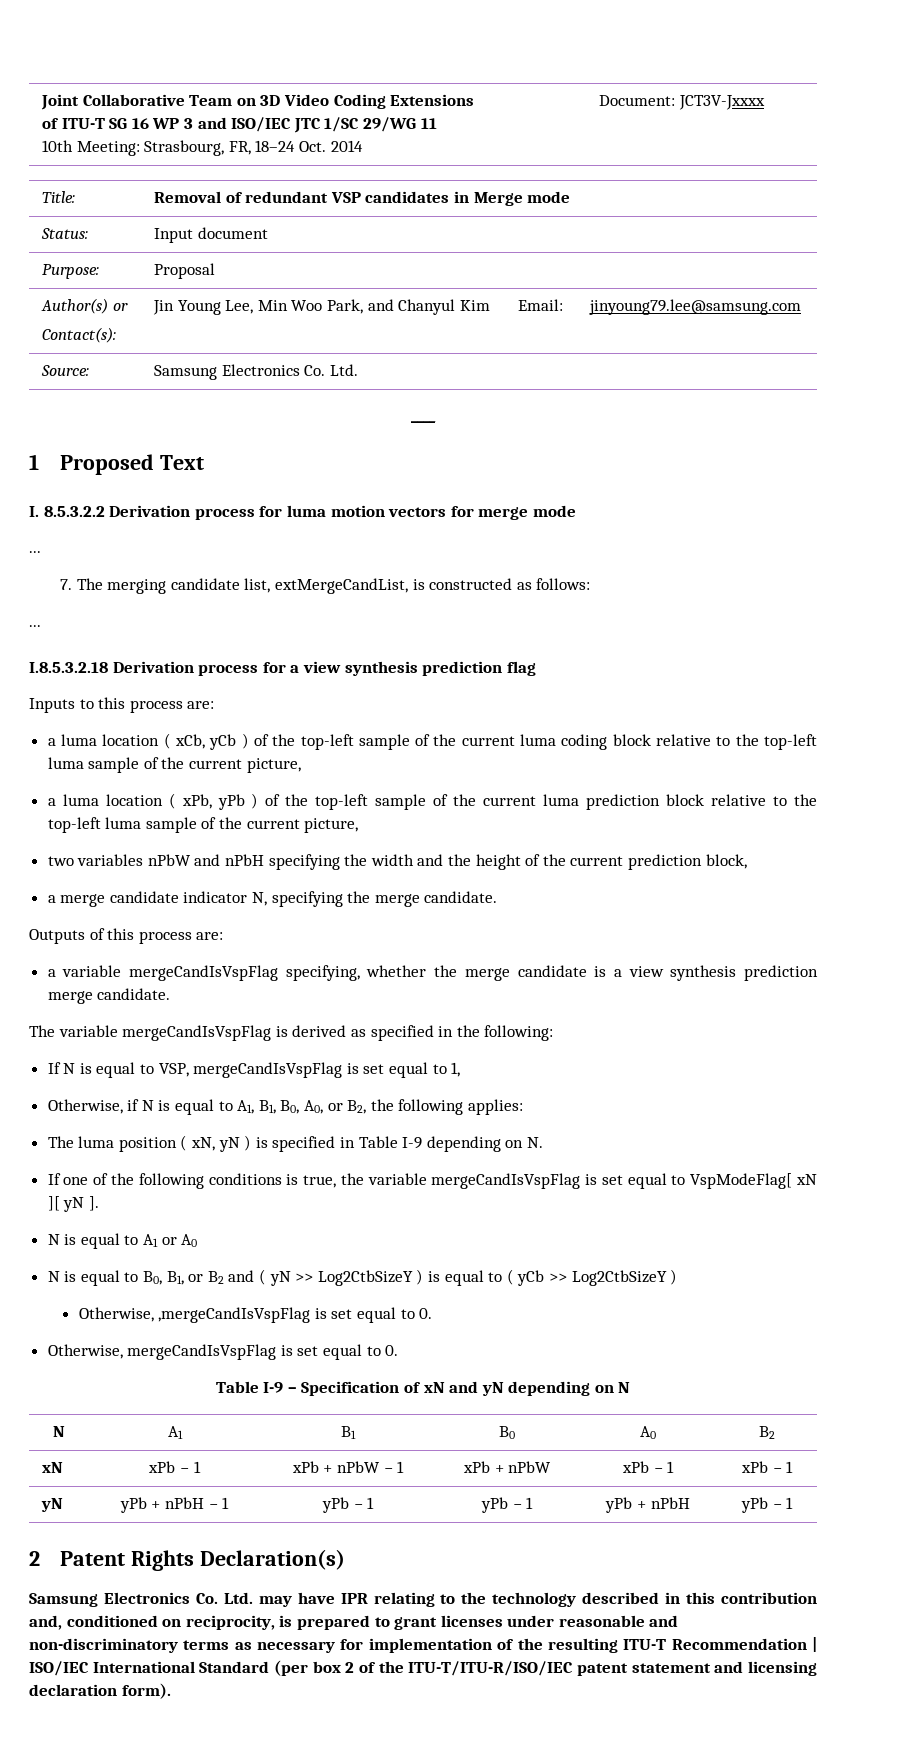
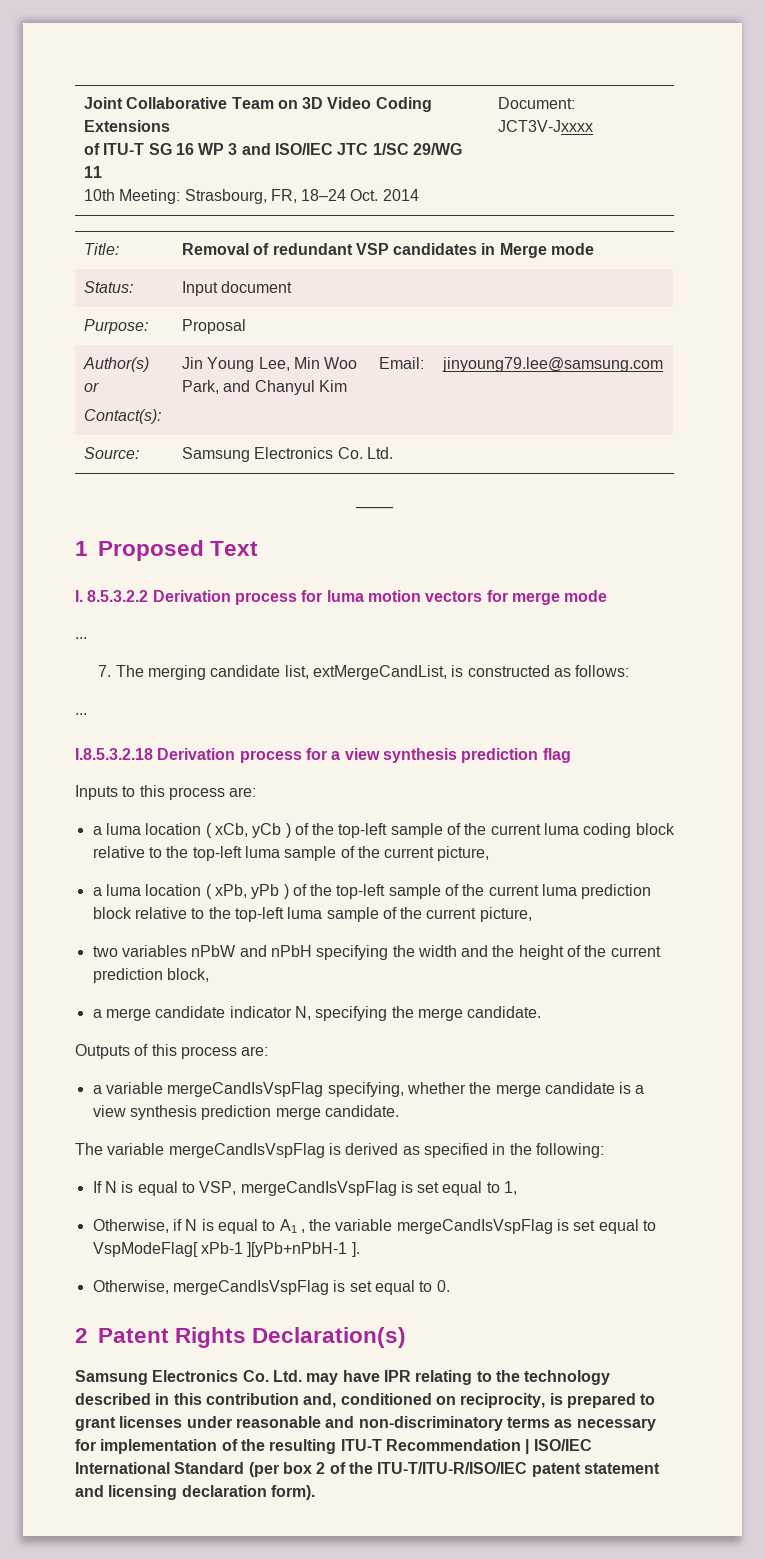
[237,1099,523,1115] [47,1135,543,1152] [47,1173,337,1189] A1, B1, B0, A0, or B2, the following applies: // The luma position ( xN, yN ) is specified in Table I-9 depending on N. // If one of the following conditions is true, -> [279,1219,305,1233] A1 ,
[795,1174,817,1185] [47,1196,99,1212] [47,1233,198,1249] [47,1269,678,1286] [78,1307,433,1323] xN ][ yN ]. // N is equal to A1 or A0 // N is equal to B0, B1, or B2 and ( yN >> Log2CtbSizeY ) is equal to ( yCb >> Log2CtbSizeY ) // Otherwise, ,mergeCandIsVspFlag is set equal to 0. -> [200,1242,360,1257] xPb-1 ][yPb+nPbH-1 ].
[215,1381,631,1396] [53,1426,65,1437] [167,1426,183,1439] [341,1426,356,1439] [499,1426,515,1439] [640,1426,656,1439] [759,1426,775,1439] [42,1462,64,1473] [148,1461,201,1473] [291,1461,405,1473] [462,1461,552,1473] [621,1461,675,1473] [740,1461,794,1473] [41,1498,64,1512] [119,1497,230,1513] [321,1497,375,1513] [480,1497,534,1513] [605,1497,690,1513] [740,1497,794,1513] // Table I-9 – Specification of xN and yN depending on N // N | A1 | B1 | B0 | A0 | B2 // xN | xPb − 1 | xPb + nPbW − 1 | xPb + nPbW | xPb − 1 | xPb − 1 // yN | yPb + nPbH − 1 | yPb − 1 | yPb − 1 | yPb + nPbH | yPb − 1 -> (450, 1286) none

